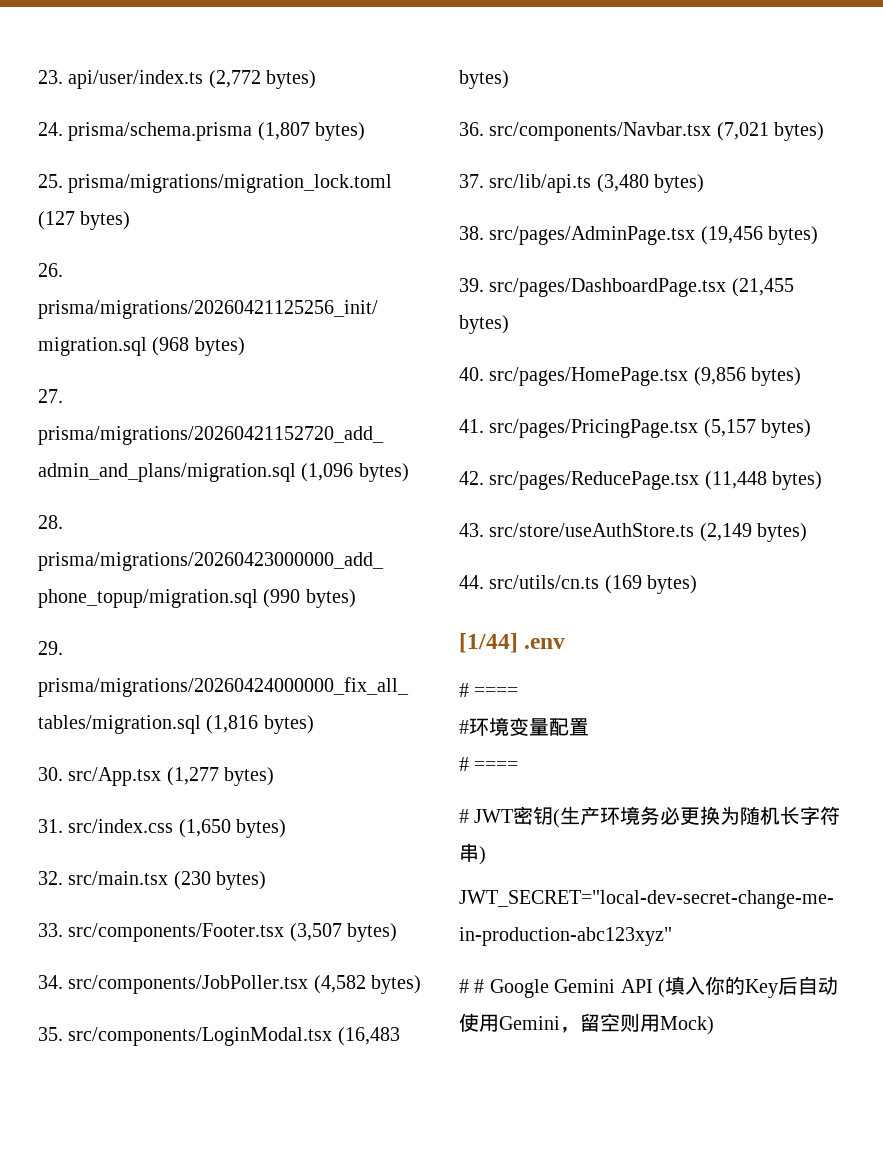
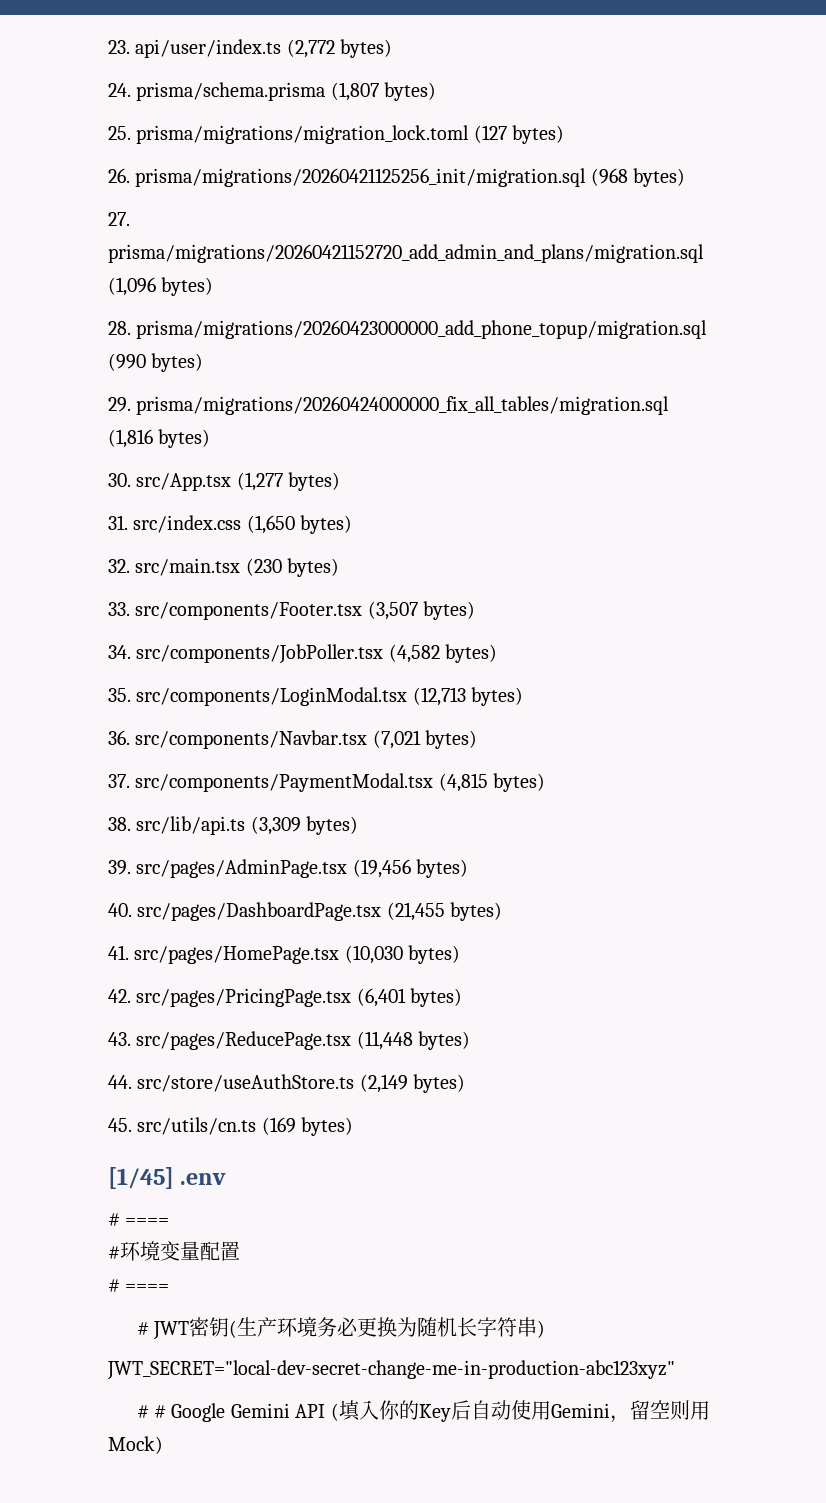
[337,1027,400,1046] (16,483 -> [412,687,466,706] (12,713
[489,174,649,193] src/lib/api.ts (3,480 -> [135,773,488,792] src/components/PaymentModal.tsx (4,815
(484, 233) none -> [136,816,359,835] [108,860,131,875] src/lib/api.ts (3,309 bytes) // 39.
[459,278,484,292] 39. -> [108,903,132,917] 40.
[459,367,802,386] [459,419,812,438] [459,471,484,485] 40. src/pages/HomePage.tsx (9,856 bytes) // 41. src/pages/PricingPage.tsx (5,157 bytes) // 42. -> [108,945,461,964] [108,988,463,1007] [108,1032,131,1046] 41. src/pages/HomePage.tsx (10,030 bytes) // 42. src/pages/PricingPage.tsx (6,401 bytes) // 43.
[459,523,484,537] 43. -> [108,1075,132,1089] 44.
[459,575,484,589] 44. -> [108,1118,132,1132] 45.
[459,633,518,653] [1/44] -> [108,1167,174,1189] [1/45]

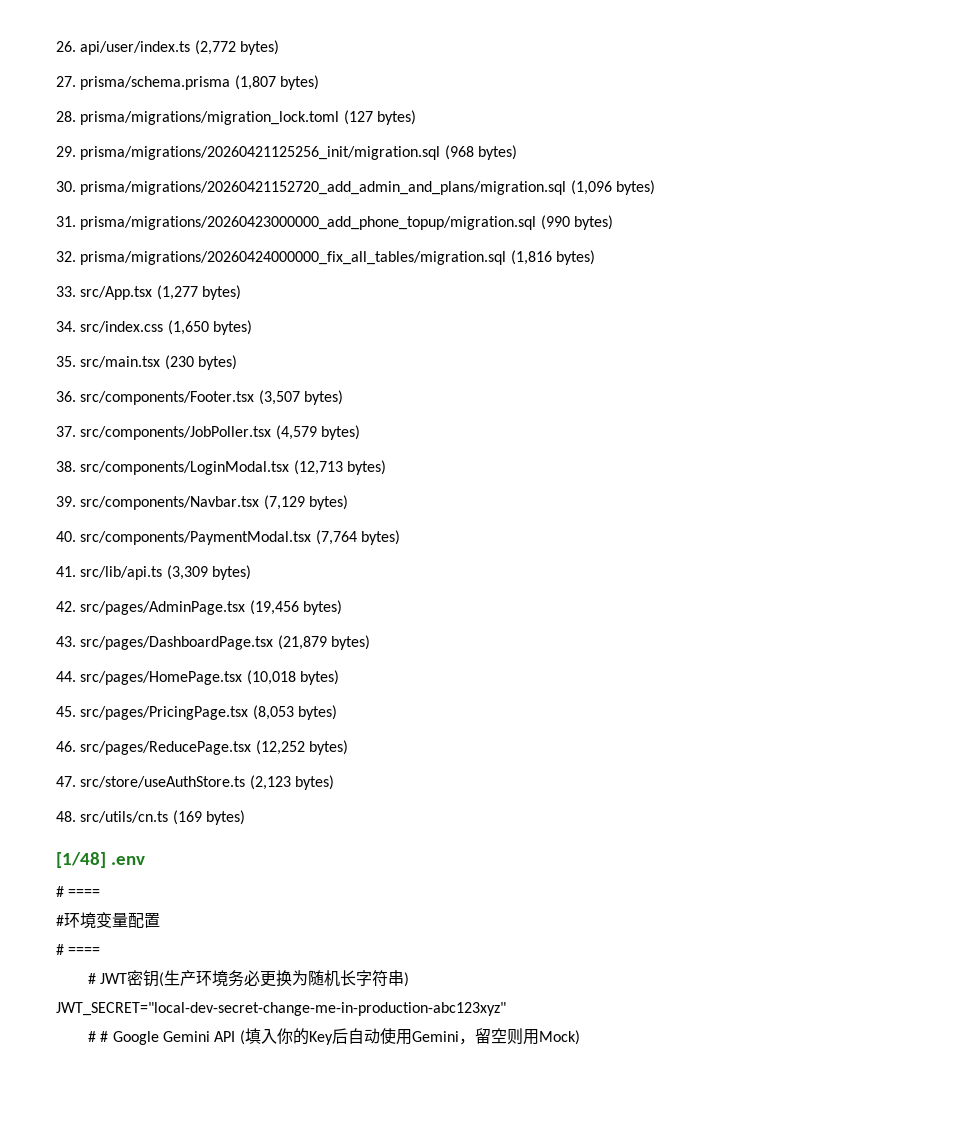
[108,40,130,54] 23. -> [56,41,76,52] 26.
[108,83,131,97] 24. -> [56,76,76,87] 27.
[108,126,131,140] 25. -> [56,111,76,122] 28.
[108,168,130,183] 26. -> [56,146,76,157] 29.
[108,212,130,226] 27. -> [56,181,76,192] 30.
[108,321,131,335] 28. -> [56,216,76,227] 31.
[108,397,131,412] 29. -> [56,251,76,262] 32.
[108,473,131,487] 30. -> [56,286,76,297] 33.
[108,515,128,530] 31. -> [56,321,76,332] 34.
[108,559,130,573] 32. -> [56,356,76,367] 35.
[108,602,130,616] 33. -> [56,391,76,402] 36.
[108,644,498,664] [108,688,131,702] 34. src/components/JobPoller.tsx (4,582 bytes) // 35. -> [56,425,360,440] [56,461,76,472] 37. src/components/JobPoller.tsx (4,579 bytes) // 38.
[108,730,478,749] [108,773,546,792] [108,817,131,831] 36. src/components/Navbar.tsx (7,021 bytes) // 37. src/components/PaymentModal.tsx (4,815 bytes) // 38. -> [56,495,348,510] [56,530,400,545] [56,566,76,577] 39. src/components/Navbar.tsx (7,129 bytes) // 40. src/components/PaymentModal.tsx (7,764 bytes) // 41.
[108,860,131,875] 39. -> [56,601,76,612] 42.
[108,902,503,921] [108,945,461,964] [108,988,463,1007] [108,1031,413,1050] 40. src/pages/DashboardPage.tsx (21,455 bytes) // 41. src/pages/HomePage.tsx (10,030 bytes) // 42. src/pages/PricingPage.tsx (6,401 bytes) // 43. src/pages/ReducePage.tsx (11,448 -> [56,635,327,650] 43. src/pages/DashboardPage.tsx (21,879
[137,1074,408,1093] src/store/useAuthStore.ts (2,149 -> [80,670,296,685] src/pages/HomePage.tsx (10,018
(132, 1125) none -> [80,705,337,720] [56,740,348,755] [56,775,334,790] [56,811,76,822] src/pages/PricingPage.tsx (8,053 bytes) // 46. src/pages/ReducePage.tsx (12,252 bytes) // 47. src/store/useAuthStore.ts (2,123 bytes) // 48.
[108,1167,174,1189] [1/45] -> [56,852,106,868] [1/48]

